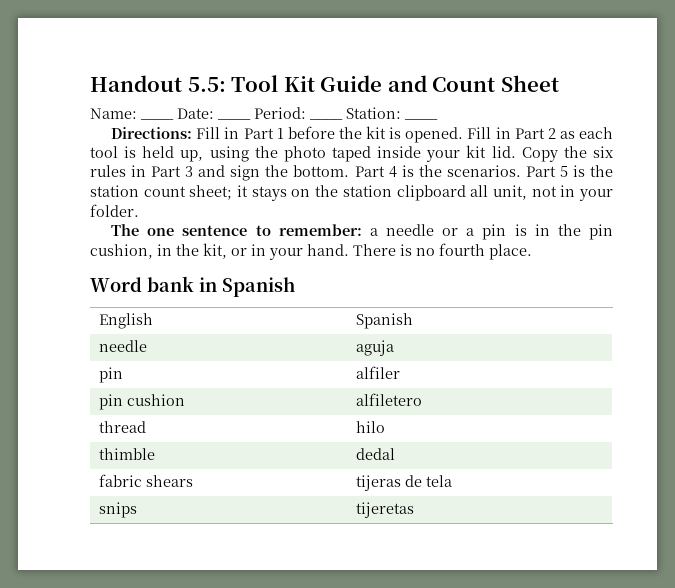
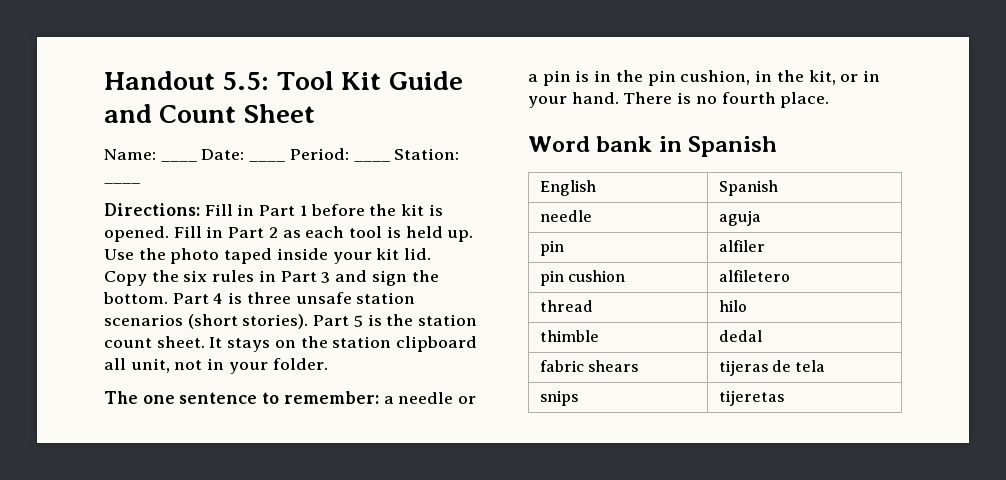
[180,146,249,162] up, using -> [447,230,474,242] [104,249,134,260] up. Use
[418,165,521,177] the scenarios. -> [246,292,416,304] [104,314,309,329] three unsafe station scenarios (short stories).
[189,185,249,200] sheet; it -> [156,336,223,348] sheet. It

